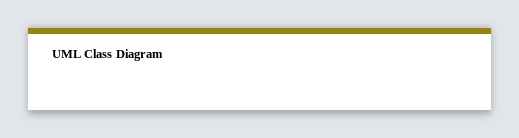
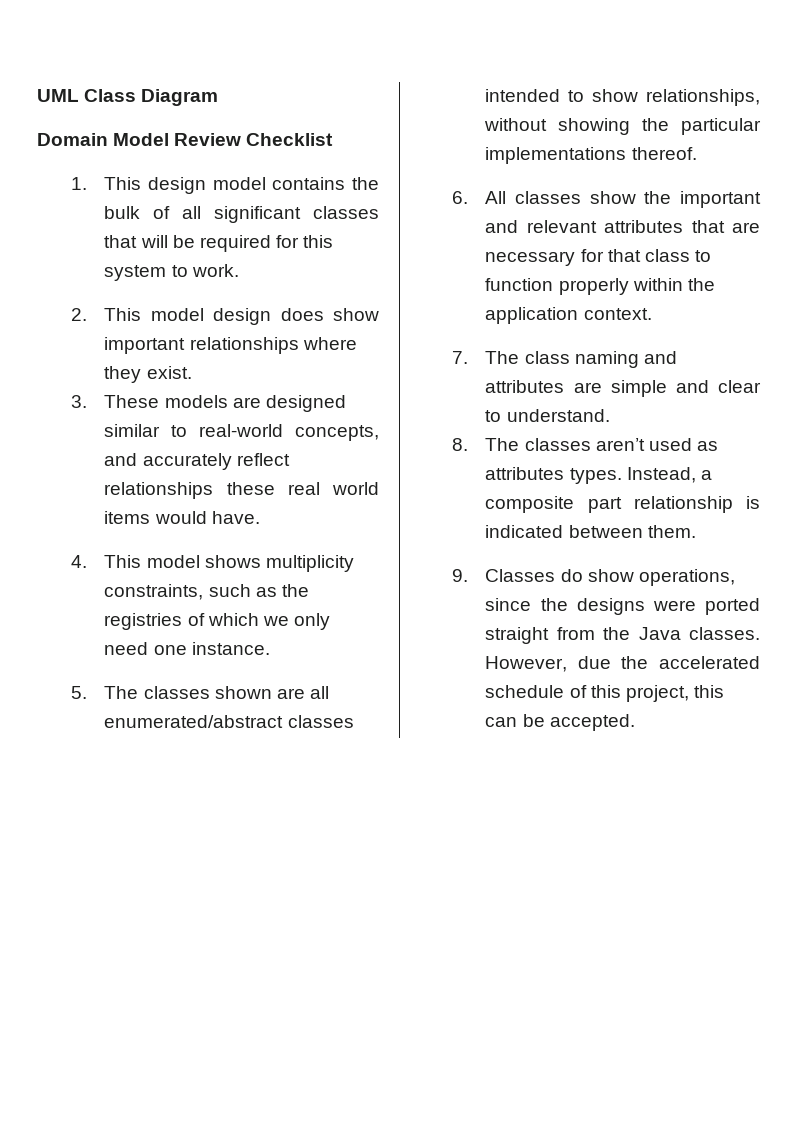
(163, 55) none -> [37,133,334,146] [70,177,380,194] [104,206,380,223] [104,235,334,252] [104,264,239,281] [70,308,380,325] [104,337,357,354] [104,366,192,383] [70,395,346,412] [104,424,379,441] [104,453,290,470] [104,482,379,499] [104,511,260,524] [70,555,354,572] [104,584,309,600] [104,613,330,630] [104,642,270,655] [70,686,329,699] [104,715,354,728] [485,89,760,106] [484,118,761,135] [485,147,697,164] [451,191,761,208] [485,220,760,233] [485,249,711,266] [485,278,715,295] [485,307,652,324] [451,351,677,368] [485,380,761,397] [485,409,610,422] [451,438,718,451] [485,467,712,484] [485,496,760,513] [485,525,696,538] [451,569,735,586] [485,598,760,615] [485,627,760,644] [485,656,760,672] [485,685,724,702] [485,714,635,731] // Domain Model Review Checklist // 1. This design model contains the bulk of all significant classes that will be required for this system to work. // 2. This model design does show important relationships where they exist. // 3. These models are designed similar to real-world concepts, and accurately reflect relationships these real world items would have. // 4. This model shows multiplicity constraints, such as the registries of which we only need one instance. // 5. The classes shown are all enumerated/abstract classes intended to show relationships, without showing the particular implementations thereof. // 6. All classes show the important and relevant attributes that are necessary for that class to function properly within the application context. // 7. The class naming and attributes are simple and clear to understand. // 8. The classes aren’t used as attributes types. Instead, a composite part relationship is indicated between them. // 9. Classes do show operations, since the designs were ported straight from the Java classes. However, due the accelerated schedule of this project, this can be accepted.

